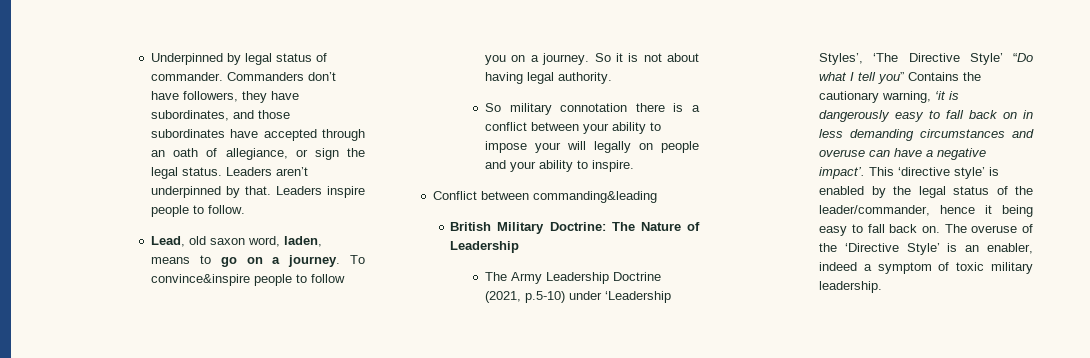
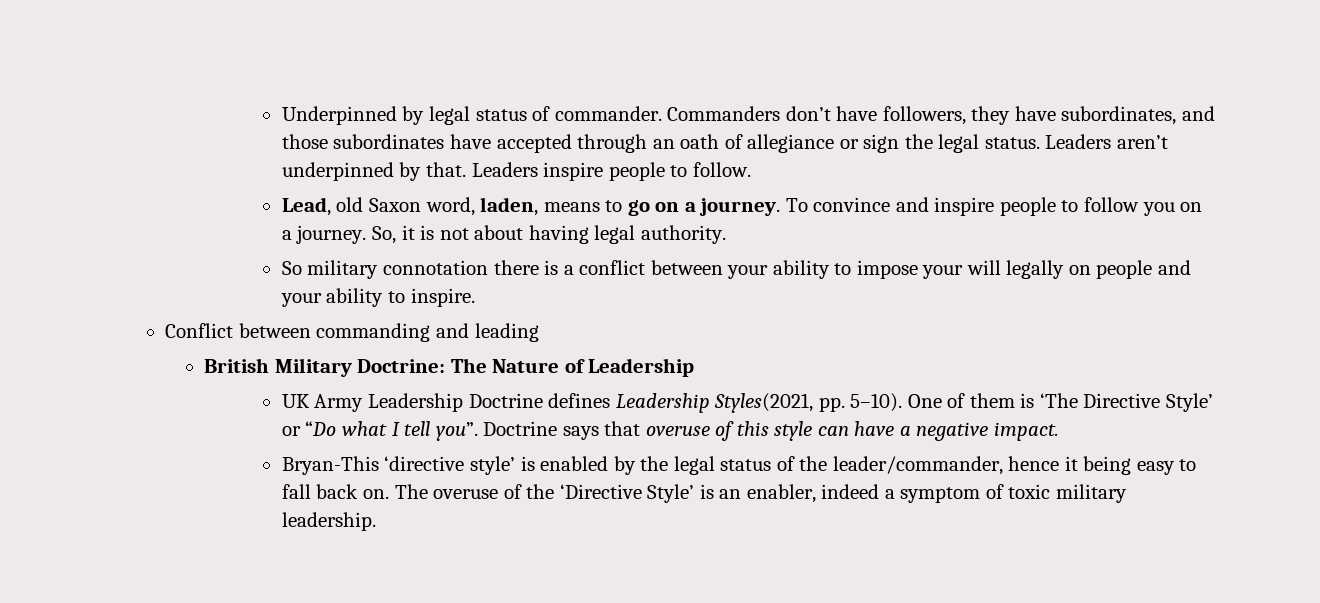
[225,148,288,160] allegiance, -> [747,134,835,153] allegiance
[210,238,246,245] saxon -> [368,198,421,212] Saxon
[151,274,251,286] convince&inspire -> [813,197,995,216] convince and inspire
[594,53,611,62] So -> [371,226,396,244] So,
[532,191,657,203] commanding&leading -> [316,323,539,342] commanding and leading
[485,272,508,281] The -> [281,394,310,408] UK
[485,291,672,303] [819,53,864,65] (2021, p.5-10) under ‘Leadership Styles’, -> [548,393,1035,413] defines Leadership Styles(2021, pp. 5–10). One of them is
(1003, 59) none -> [281,426,301,436] or
[878,72,982,84] [819,91,960,103] [819,110,1033,122] [819,129,1034,141] [819,149,866,157] you” Contains the cautionary warning, ‘it is dangerously easy to fall back on in less demanding circumstances and overuse -> [435,421,813,441] you”. Doctrine says that overuse of this style
[819,167,895,179] impact’. This -> [994,422,1060,441] [281,456,379,475] impact. // Bryan-This

